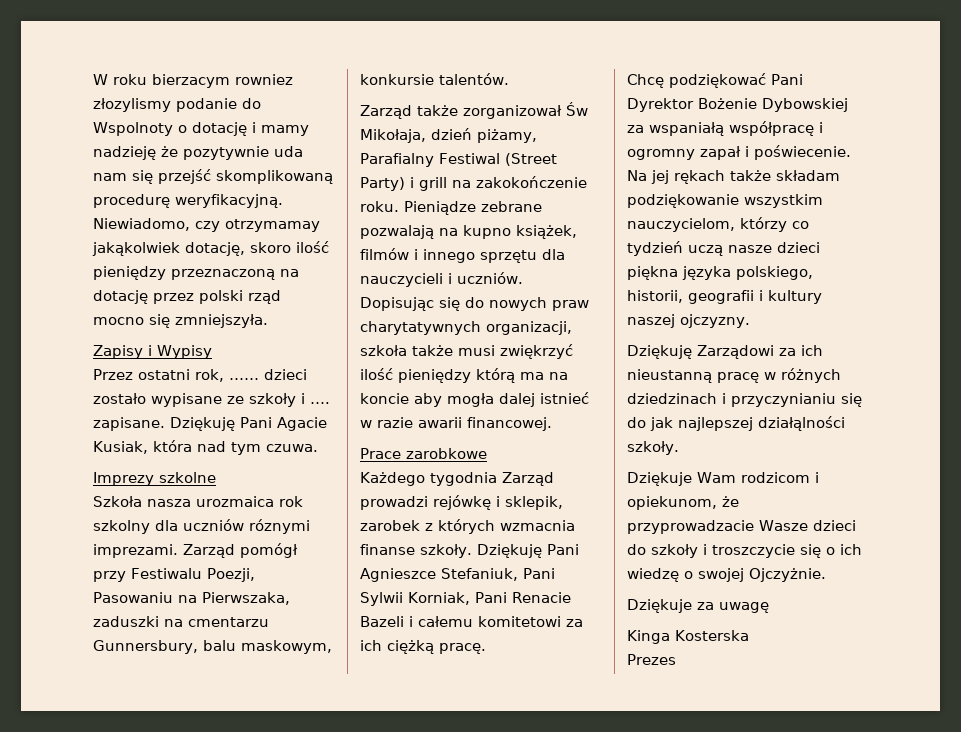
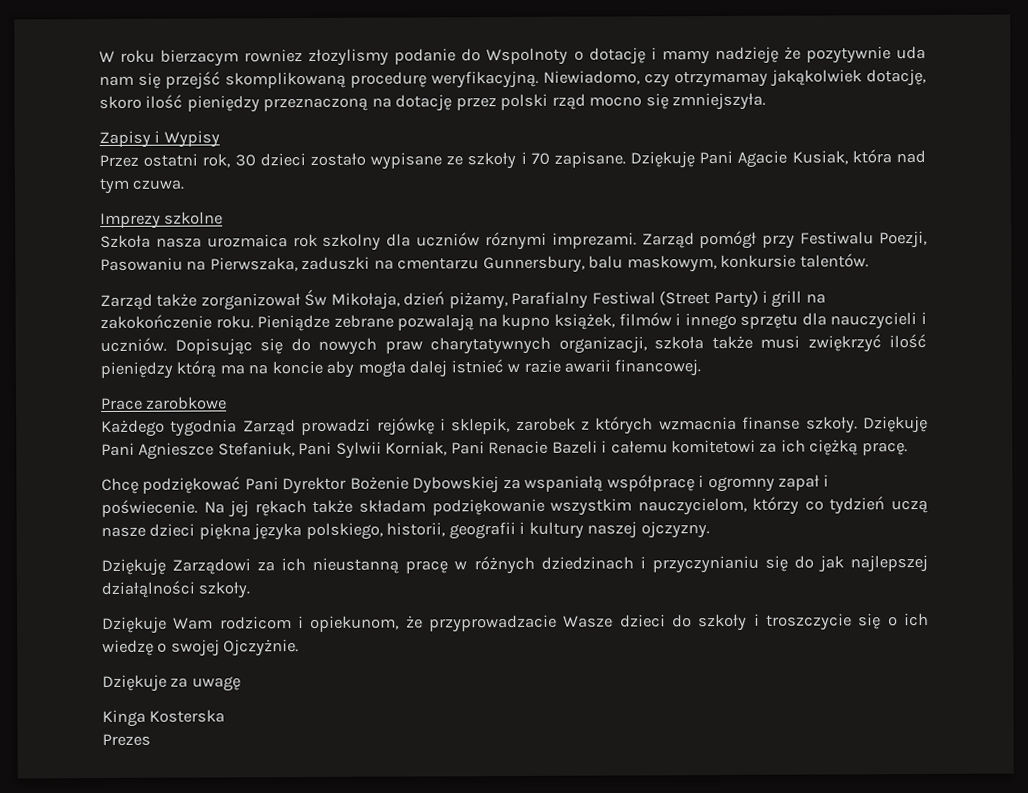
[229,378,259,380] …… -> [234,154,256,167] 30
[310,402,330,404] …. -> [530,152,550,165] 70

